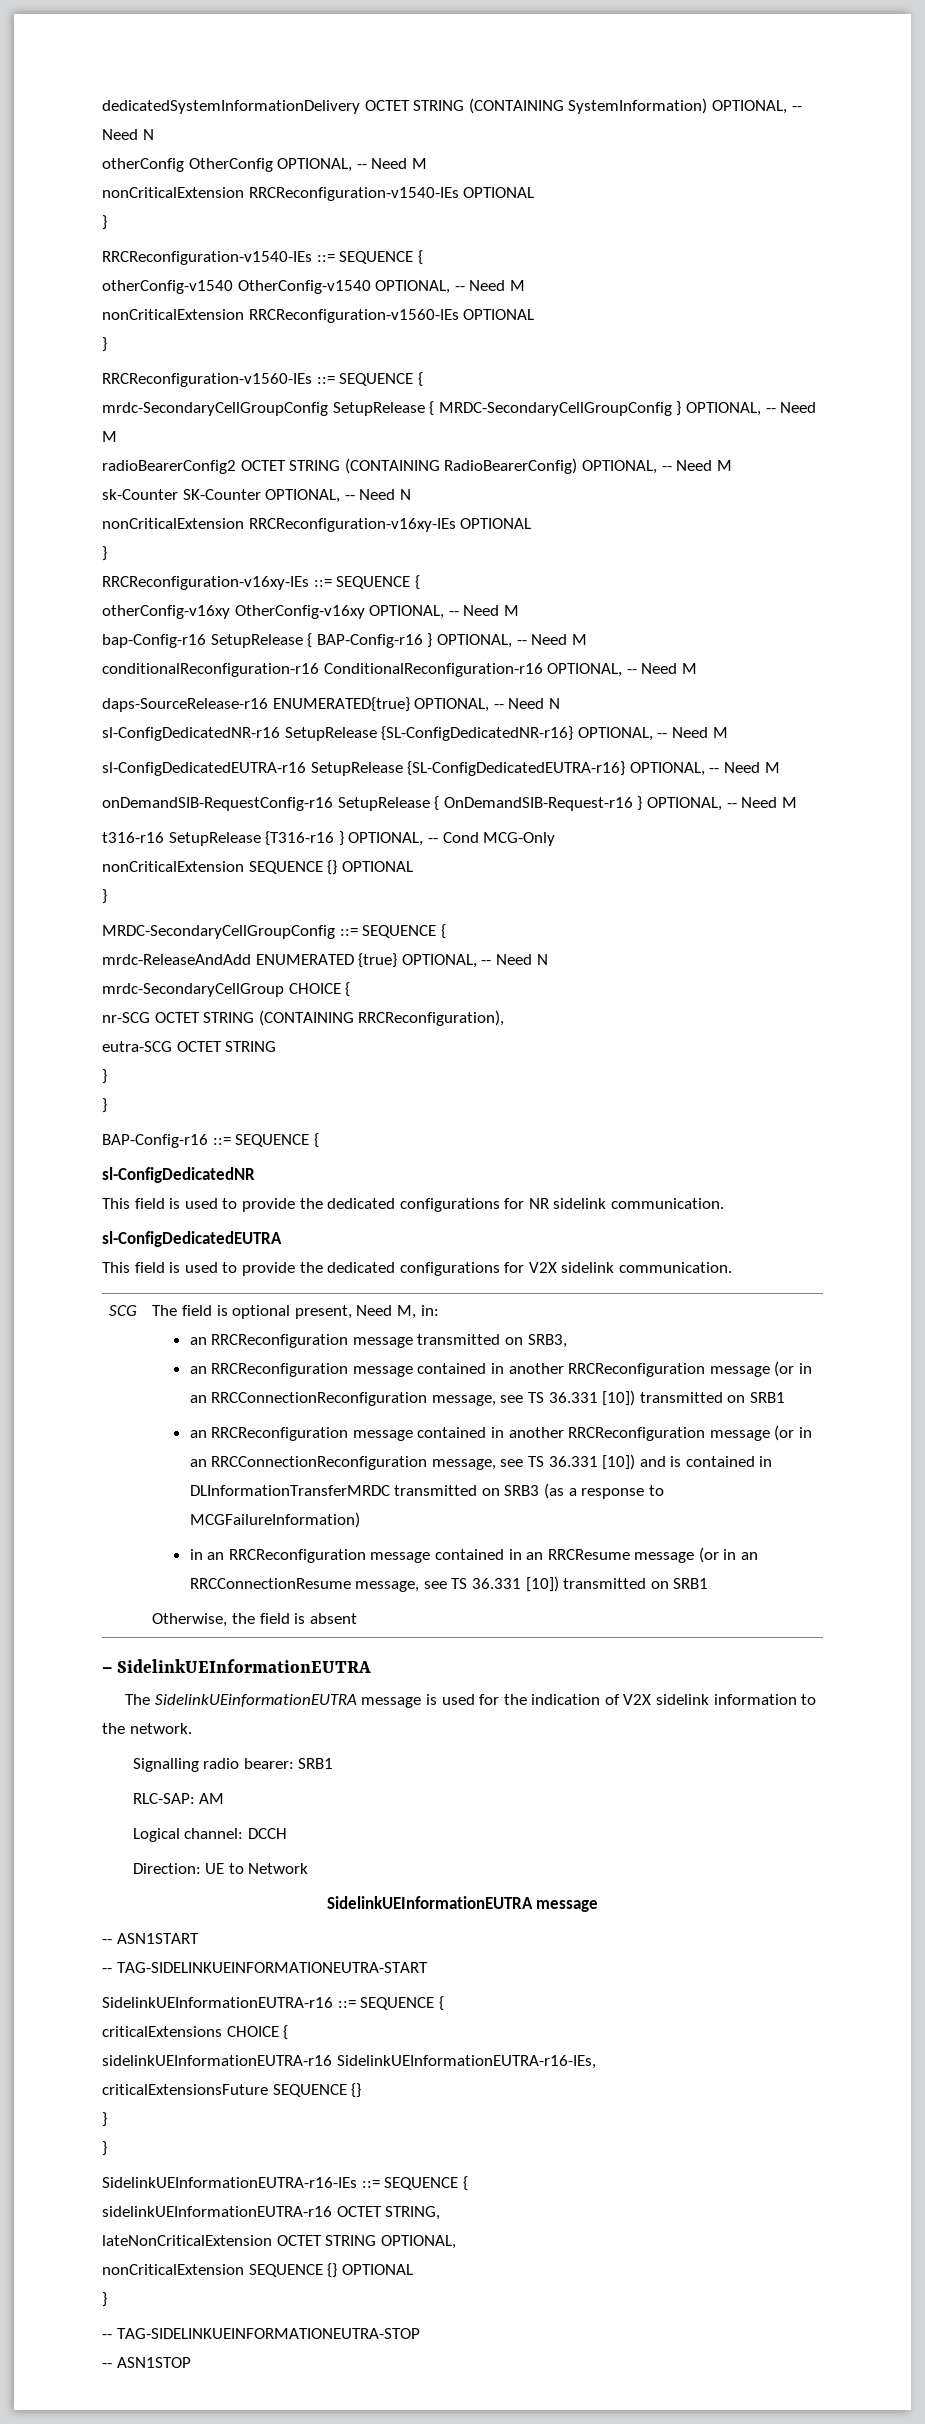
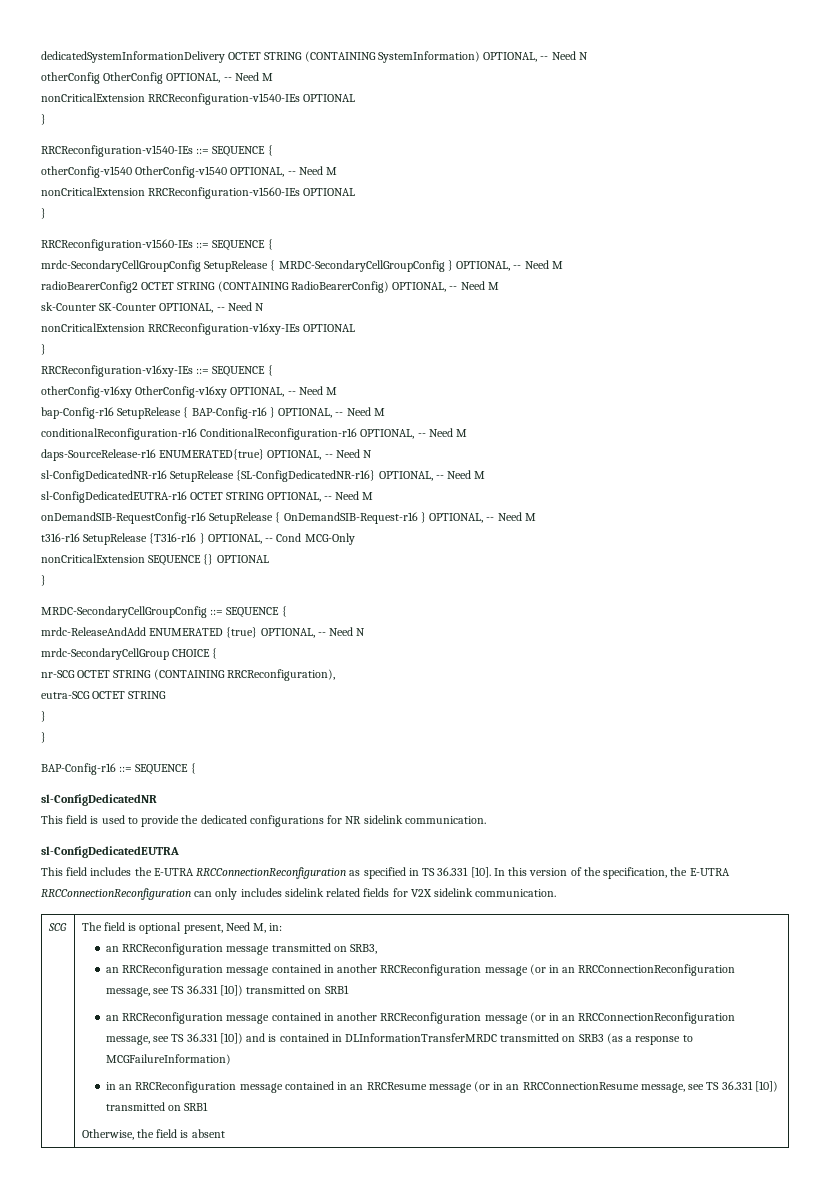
[310,761,626,776] SetupRelease {SL-ConfigDedicatedEUTRA-r16} -> [190,492,265,500] OCTET STRING
[169,1262,500,1276] is used to provide the dedicated configurations -> [90,867,730,879] [41,888,390,900] includes the E-UTRA RRCConnectionReconfiguration as specified in TS 36.331 [10]. In this version of the specification, the E-UTRA RRCConnectionReconfiguration can only includes sidelink related fields
[102,1659,372,1673] [125,1694,817,1708] [102,1723,192,1734] [132,1758,334,1772] [132,1793,225,1804] [132,1828,287,1842] [132,1863,309,1874] [326,1896,599,1912] [102,1933,199,1944] [102,1962,428,1973] [102,1996,444,2011] [102,2025,289,2040] [102,2055,596,2069] [102,2083,362,2098] [102,2112,107,2127] [102,2141,107,2156] [102,2176,468,2191] [102,2206,441,2220] [102,2235,456,2249] [102,2263,413,2278] [102,2292,107,2307] [102,2328,420,2339] [102,2357,191,2368] // – SidelinkUEInformationEUTRA // The SidelinkUEinformationEUTRA message is used for the indication of V2X sidelink information to the network. // Signalling radio bearer: SRB1 // RLC-SAP: AM // Logical channel: DCCH // Direction: UE to Network // SidelinkUEInformationEUTRA message // -- ASN1START // -- TAG-SIDELINKUEINFORMATIONEUTRA-START // SidelinkUEInformationEUTRA-r16 ::= SEQUENCE { // criticalExtensions CHOICE { // sidelinkUEInformationEUTRA-r16 SidelinkUEInformationEUTRA-r16-IEs, // criticalExtensionsFuture SEQUENCE {} // } // } // SidelinkUEInformationEUTRA-r16-IEs ::= SEQUENCE { // sidelinkUEInformationEUTRA-r16 OCTET STRING, // lateNonCriticalExtension OCTET STRING OPTIONAL, // nonCriticalExtension SEQUENCE {} OPTIONAL // } // -- TAG-SIDELINKUEINFORMATIONEUTRA-STOP // -- ASN1STOP -> (225, 1133) none

